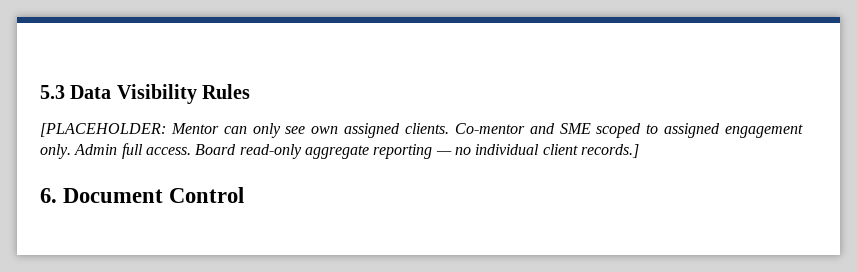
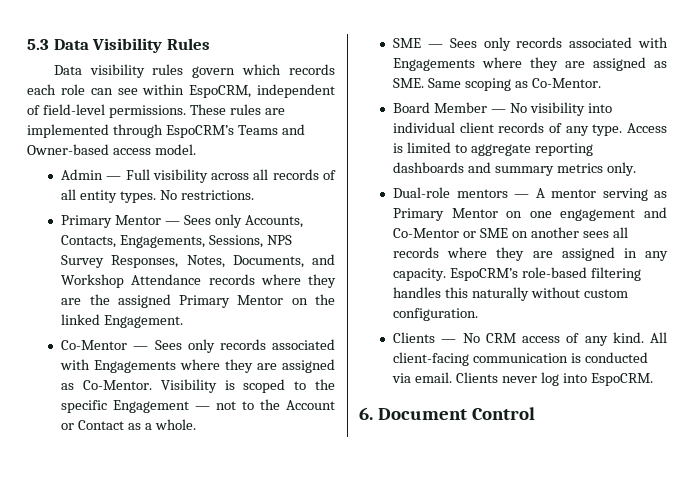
[40,123,803,138] [40,143,639,159] [PLACEHOLDER: Mentor can only see own assigned clients. Co-mentor and SME scoped to assigned engagement only. Admin full access. Board read-only aggregate reporting — no individual client records.] -> [53,64,335,78] [27,84,335,98] [27,104,285,118] [27,124,305,138] [27,144,196,155] [61,169,337,183] [61,189,254,203] [61,214,303,228] [61,235,292,248] [61,254,335,268] [61,274,336,288] [61,294,335,308] [61,314,184,328] [61,339,335,353] [60,359,335,373] [61,379,335,393] [61,399,335,413] [61,419,196,430] [393,37,668,51] [393,57,667,71] [393,78,601,91] [393,102,612,116] [393,122,667,136] [393,142,593,156] [393,162,636,176] [393,187,667,201] [393,207,667,221] [393,227,628,238] [393,247,668,261] [393,267,641,281] [393,287,628,301] [393,308,479,321] [393,332,667,346] [393,352,648,366] [392,372,653,386] Data visibility rules govern which records each role can see within EspoCRM, independent of field-level permissions. These rules are implemented through EspoCRM’s Teams and Owner-based access model. // Admin — Full visibility across all records of all entity types. No restrictions. // Primary Mentor — Sees only Accounts, Contacts, Engagements, Sessions, NPS Survey Responses, Notes, Documents, and Workshop Attendance records where they are the assigned Primary Mentor on the linked Engagement. // Co-Mentor — Sees only records associated with Engagements where they are assigned as Co-Mentor. Visibility is scoped to the specific Engagement — not to the Account or Contact as a whole. // SME — Sees only records associated with Engagements where they are assigned as SME. Same scoping as Co-Mentor. // Board Member — No visibility into individual client records of any type. Access is limited to aggregate reporting dashboards and summary metrics only. // Dual-role mentors — A mentor serving as Primary Mentor on one engagement and Co-Mentor or SME on another sees all records where they are assigned in any capacity. EspoCRM’s role-based filtering handles this naturally without custom configuration. // Clients — No CRM access of any kind. All client-facing communication is conducted via email. Clients never log into EspoCRM.

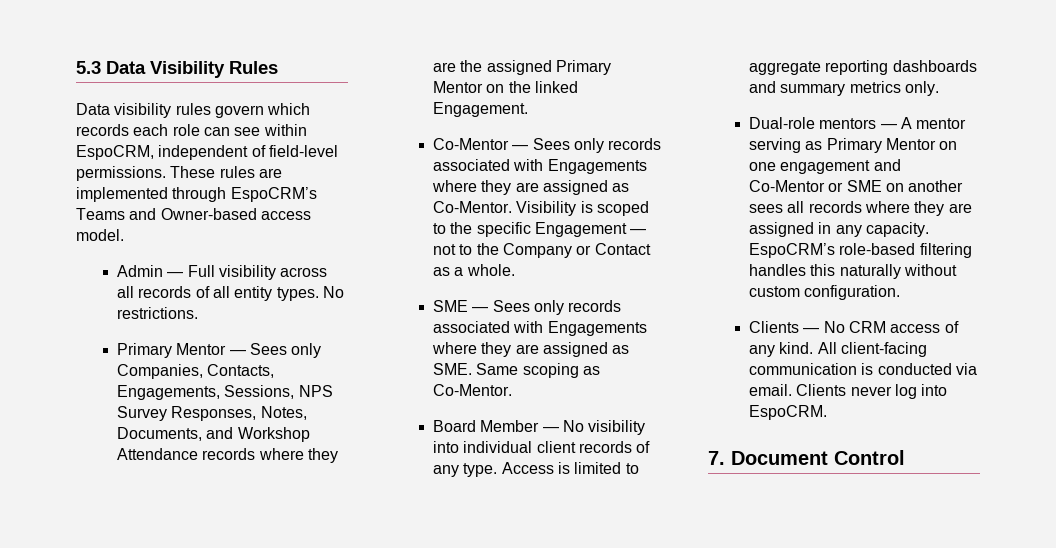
[244,215,303,228] Accounts, -> [117,364,204,379] Companies,
[286,400,335,410] Account -> [503,243,573,258] Company
[359,407,373,420] 6. -> [708,451,725,465] 7.

